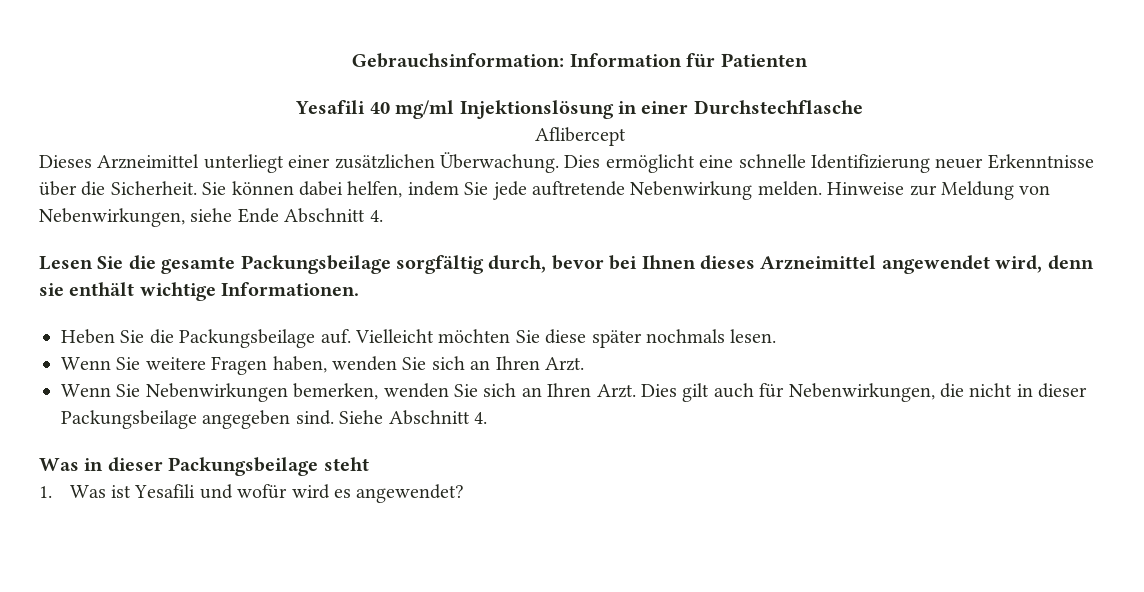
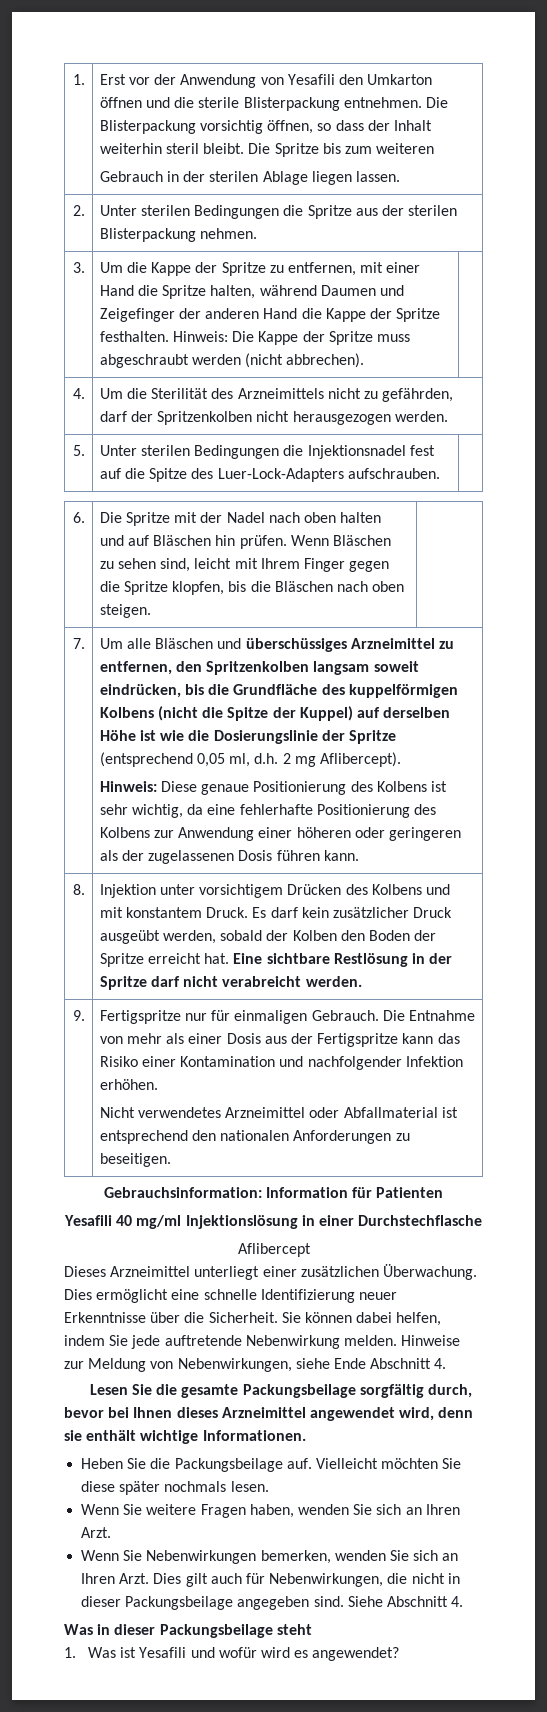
(352, 60) none -> [72,74,85,85] [99,74,433,88] [99,97,449,111] [99,120,433,134] [99,143,435,157] [99,171,401,185] [72,205,85,216] [99,205,458,219] [99,228,258,242] [72,262,85,273] [99,262,421,276] [99,285,405,299] [99,308,441,322] [99,331,411,345] [99,353,365,368] [72,388,85,399] [99,388,454,402] [99,411,448,425] [72,445,85,456] [99,445,435,459] [99,468,440,482] [72,512,85,523] [99,512,382,526] [99,535,392,549] [99,558,390,572] [99,581,405,595] [99,604,151,618] [72,638,85,649] [99,638,455,652] [99,661,419,675] [99,684,458,698] [99,706,451,721] [99,730,397,744] [99,752,402,767] [99,781,448,795] [99,804,437,818] [99,827,462,841] [99,850,359,864] [72,884,85,895] [99,884,451,898] [99,907,453,918] [99,930,437,944] [99,953,453,967] [99,976,362,990] [72,1010,85,1021] [99,1010,476,1024] [99,1033,460,1047] [99,1056,463,1070] [99,1079,158,1090] [99,1107,458,1118] [99,1130,410,1144] [99,1153,171,1167] 1. | Erst vor der Anwendung von Yesafili den Umkarton öffnen und die sterile Blisterpackung entnehmen. Die Blisterpackung vorsichtig öffnen, so dass der Inhalt weiterhin steril bleibt. Die Spritze bis zum weiteren // Gebrauch in der sterilen Ablage liegen lassen. // 2. | Unter sterilen Bedingungen die Spritze aus der sterilen Blisterpackung nehmen. // 3. | Um die Kappe der Spritze zu entfernen, mit einer Hand die Spritze halten, während Daumen und Zeigefinger der anderen Hand die Kappe der Spritze festhalten. Hinweis: Die Kappe der Spritze muss abgeschraubt werden (nicht abbrechen). | // 4. | Um die Sterilität des Arzneimittels nicht zu gefährden, darf der Spritzenkolben nicht herausgezogen werden. // 5. | Unter sterilen Bedingungen die Injektionsnadel fest auf die Spitze des Luer-Lock-Adapters aufschrauben. | // 6. | Die Spritze mit der Nadel nach oben halten und auf Bläschen hin prüfen. Wenn Bläschen zu sehen sind, leicht mit Ihrem Finger gegen die Spritze klopfen, bis die Bläschen nach oben steigen. | // 7. | Um alle Bläschen und überschüssiges Arzneimittel zu entfernen, den Spritzenkolben langsam soweit eindrücken, bis die Grundfläche des kuppelförmigen Kolbens (nicht die Spitze der Kuppel) auf derselben Höhe ist wie die Dosierungslinie der Spritze (entsprechend 0,05 ml, d.h. 2 mg Aflibercept). // Hinweis: Diese genaue Positionierung des Kolbens ist sehr wichtig, da eine fehlerhafte Positionierung des Kolbens zur Anwendung einer höheren oder geringeren als der zugelassenen Dosis führen kann. // 8. | Injektion unter vorsichtigem Drücken des Kolbens und mit konstantem Druck. Es darf kein zusätzlicher Druck ausgeübt werden, sobald der Kolben den Boden der Spritze erreicht hat. Eine sichtbare Restlösung in der Spritze darf nicht verabreicht werden. // 9. | Fertigspritze nur für einmaligen Gebrauch. Die Entnahme von mehr als einer Dosis aus der Fertigspritze kann das Risiko einer Kontamination und nachfolgender Infektion erhöhen. // Nicht verwendetes Arzneimittel oder Abfallmaterial ist entsprechend den nationalen Anforderungen zu beseitigen. //

